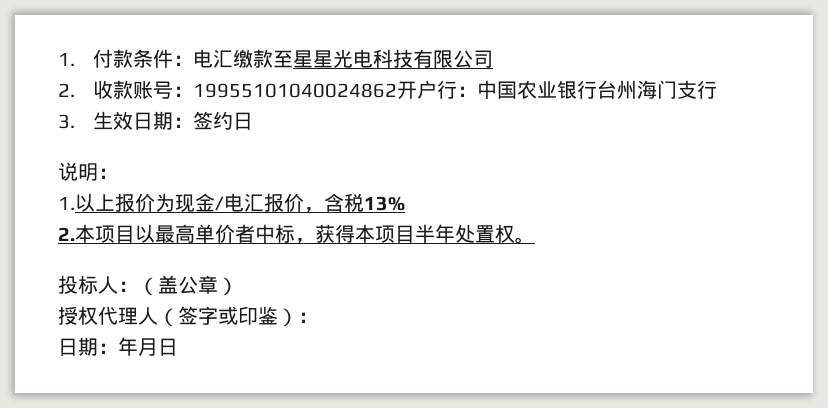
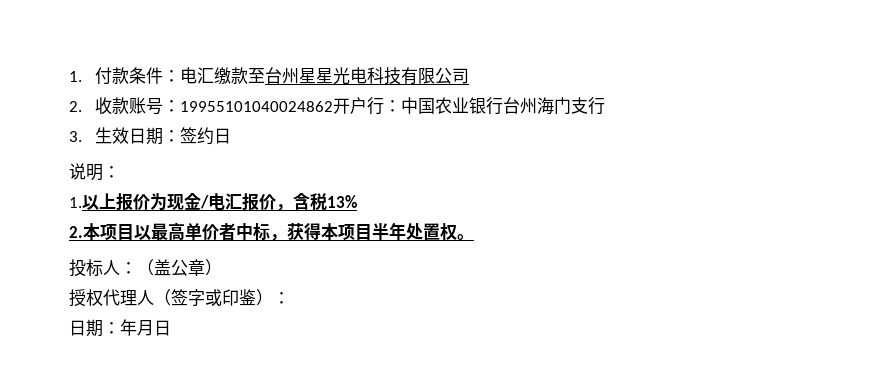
(294, 59) none -> [265,67,300,84] 台州

